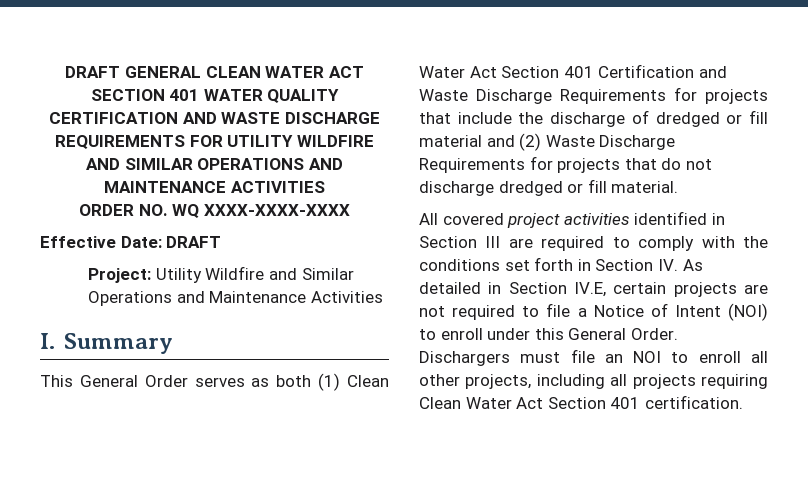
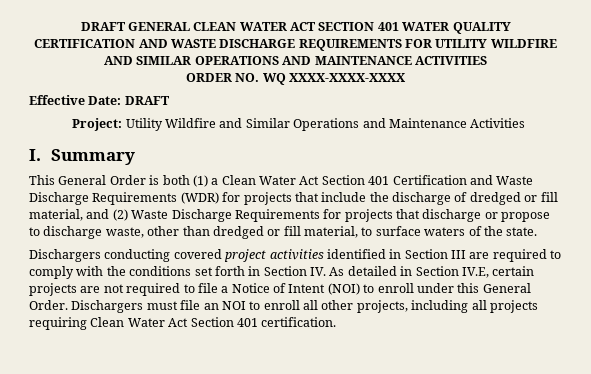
[194,377,270,387] serves as -> [149,175,160,185] is
(341, 382) none -> [211,178,219,185] a
(666, 96) none -> [180,192,219,204] (WDR)
[419,135,482,147] material -> [29,209,83,221] material,
[661,158,712,170] [419,179,679,196] [419,213,438,225] do not discharge dredged or fill material. // All -> [422,209,551,222] [29,226,538,239] [29,249,171,262] discharge or propose to discharge waste, other than dredged or fill material, to surface waters of the state. // Dischargers conducting

